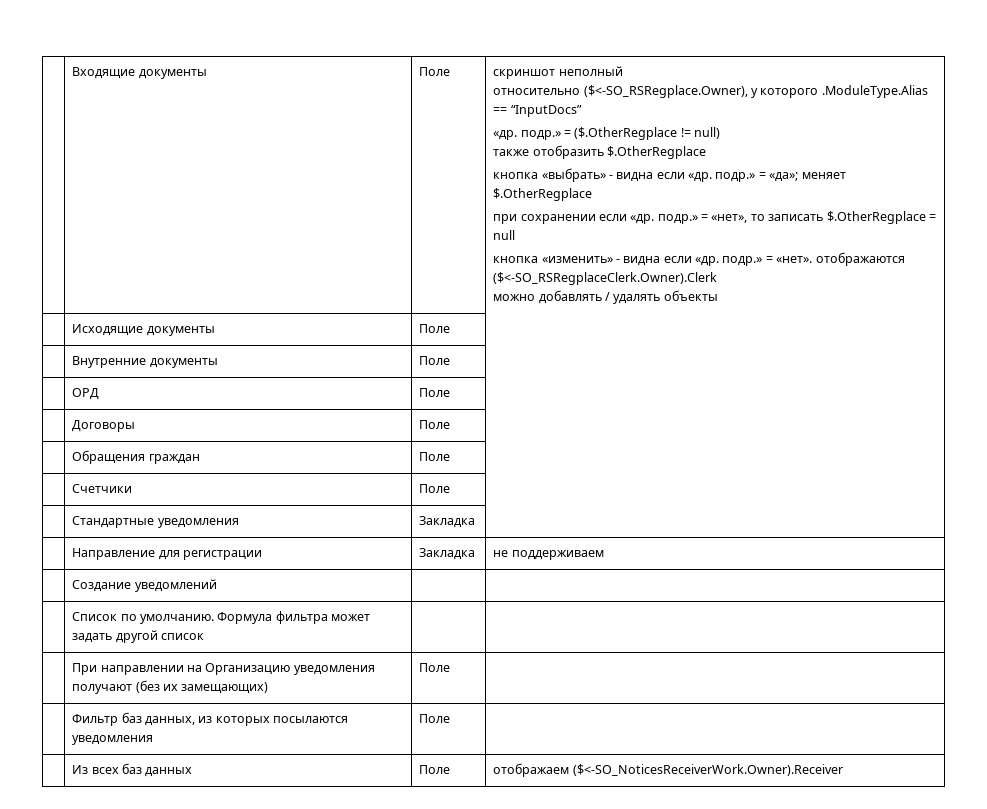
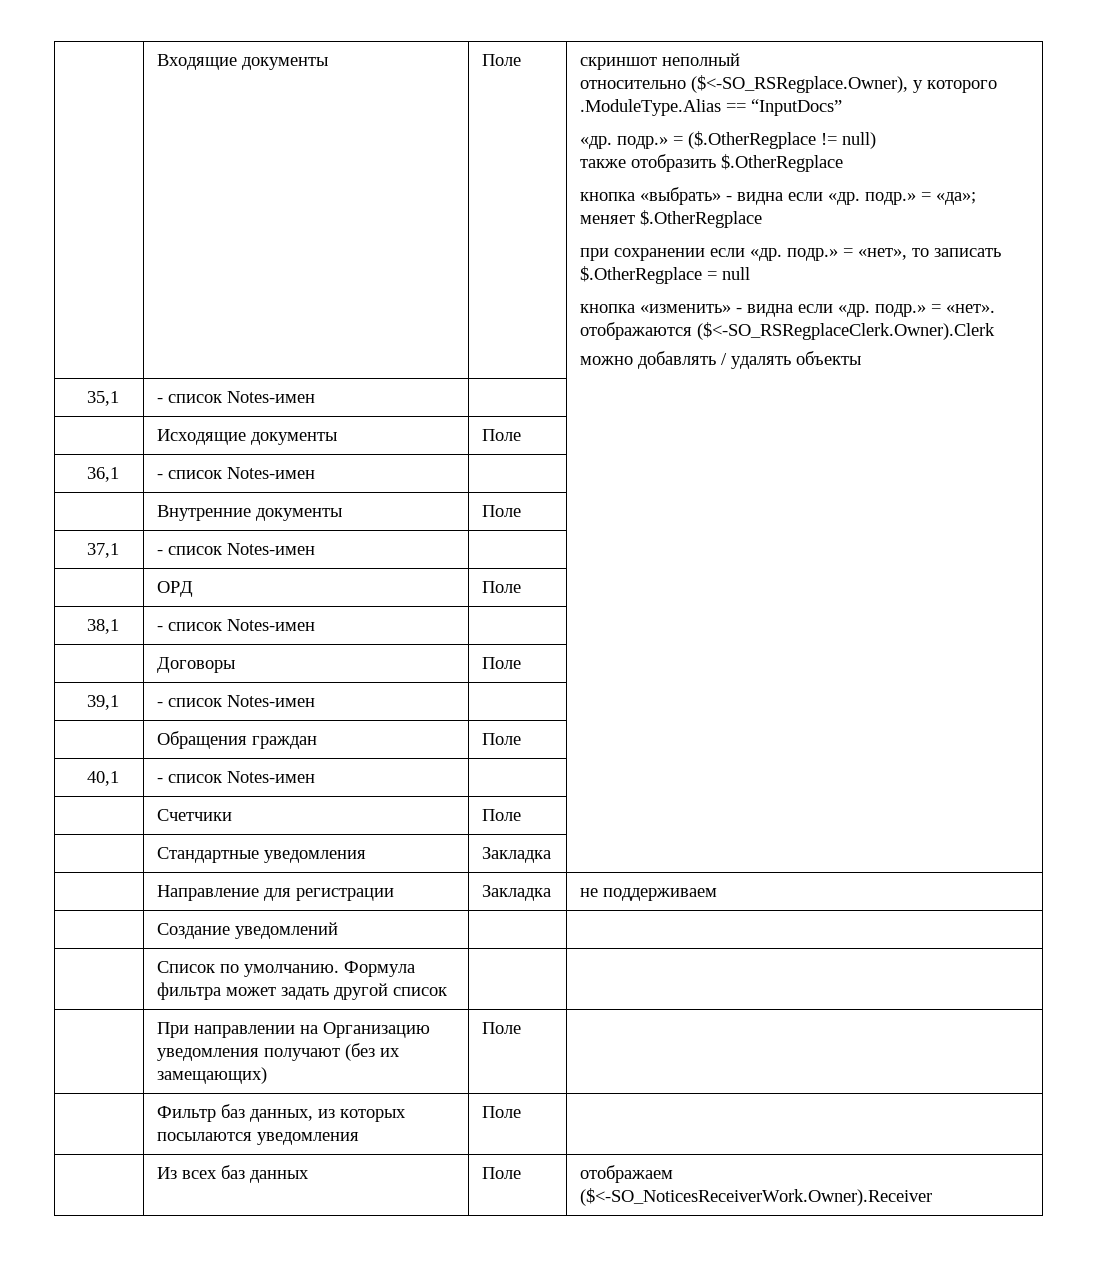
(718, 295) none -> [86,391,119,406] [156,391,315,403] // 35,1 | - список Notes-имен | |
(451, 328) none -> [86,467,119,482] [156,467,315,479] // 36,1 | - список Notes-имен | |
[72,388,100,400] [419,388,451,397] [72,420,136,432] [419,420,451,429] | ОРД | Поле | // | Договоры | Поле -> [86,543,119,558] [156,543,315,555] [156,581,193,597] [481,581,521,593] [86,619,119,634] [156,619,315,631] [156,657,235,673] [481,657,521,669] [86,695,119,710] [156,695,315,707] 37,1 | - список Notes-имен | | // | ОРД | Поле | // 38,1 | - список Notes-имен | | // | Договоры | Поле | // 39,1 | - список Notes-имен |
(451, 456) none -> [86,771,119,786] [156,771,315,783] // 40,1 | - список Notes-имен | |

